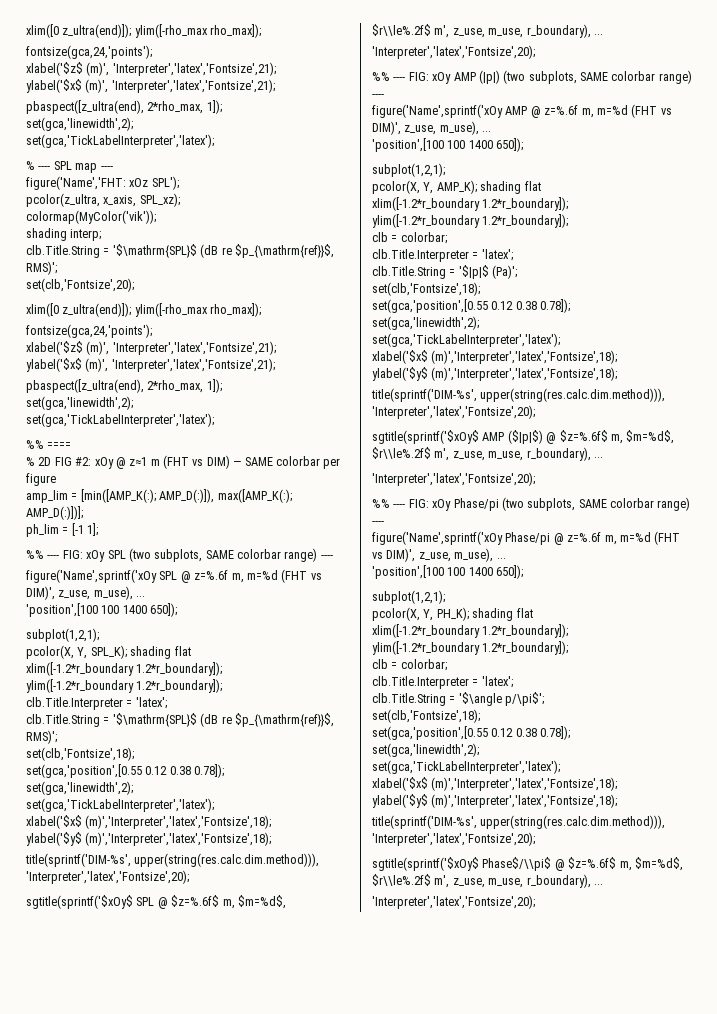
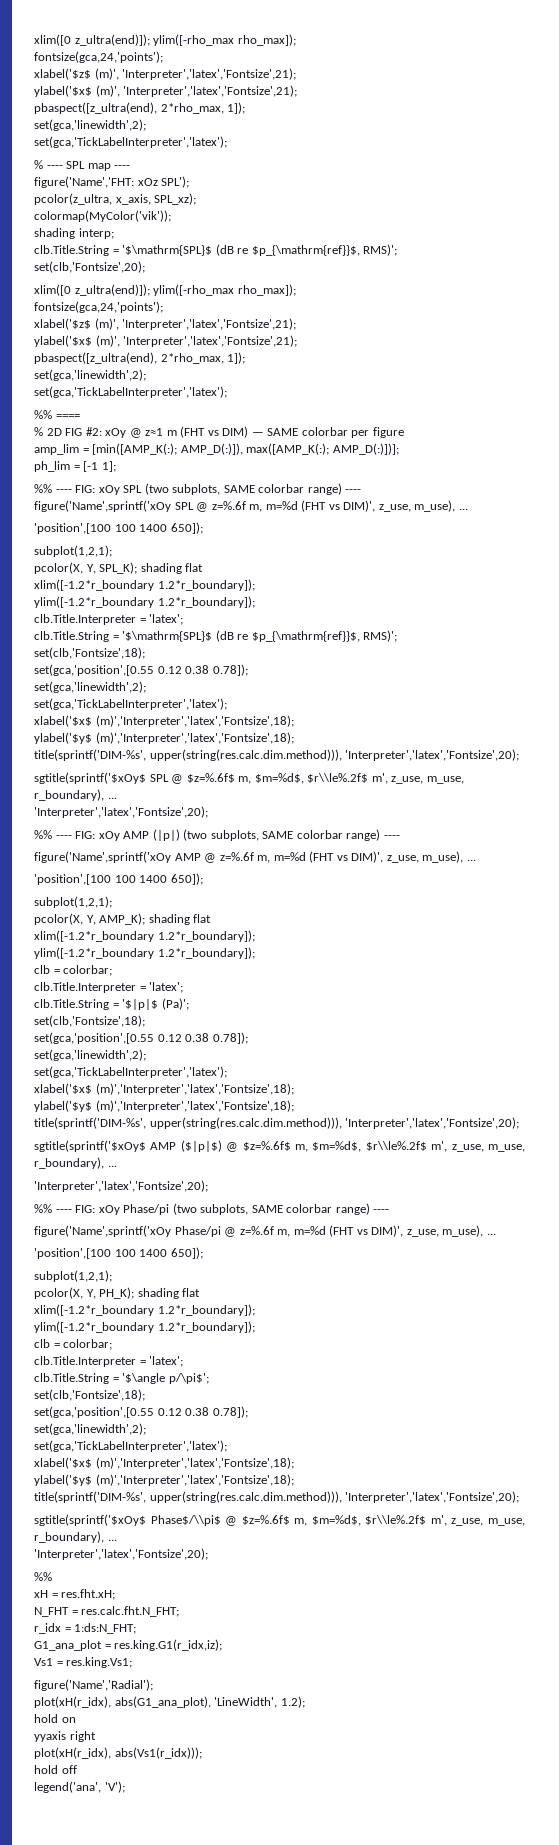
(535, 902) none -> [34,1572,52,1581] [34,1589,116,1600] [34,1606,180,1617] [34,1623,137,1634] [34,1639,223,1651] [34,1657,133,1668] [34,1679,153,1691] [34,1696,305,1708] [34,1714,76,1723] [34,1731,96,1742] [34,1747,202,1759] [34,1765,77,1774] [34,1781,125,1793] // %% // xH = res.fht.xH; // N_FHT = res.calc.fht.N_FHT; // r_idx = 1:ds:N_FHT; // G1_ana_plot = res.king.G1(r_idx,iz); // Vs1 = res.king.Vs1; // figure('Name','Radial'); // plot(xH(r_idx), abs(G1_ana_plot), 'LineWidth', 1.2); // hold on // yyaxis right // plot(xH(r_idx), abs(Vs1(r_idx))); // hold off // legend('ana', 'V');

